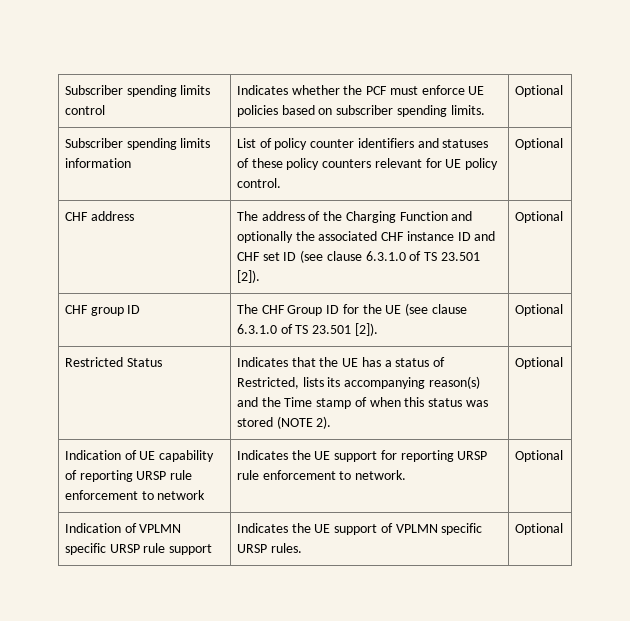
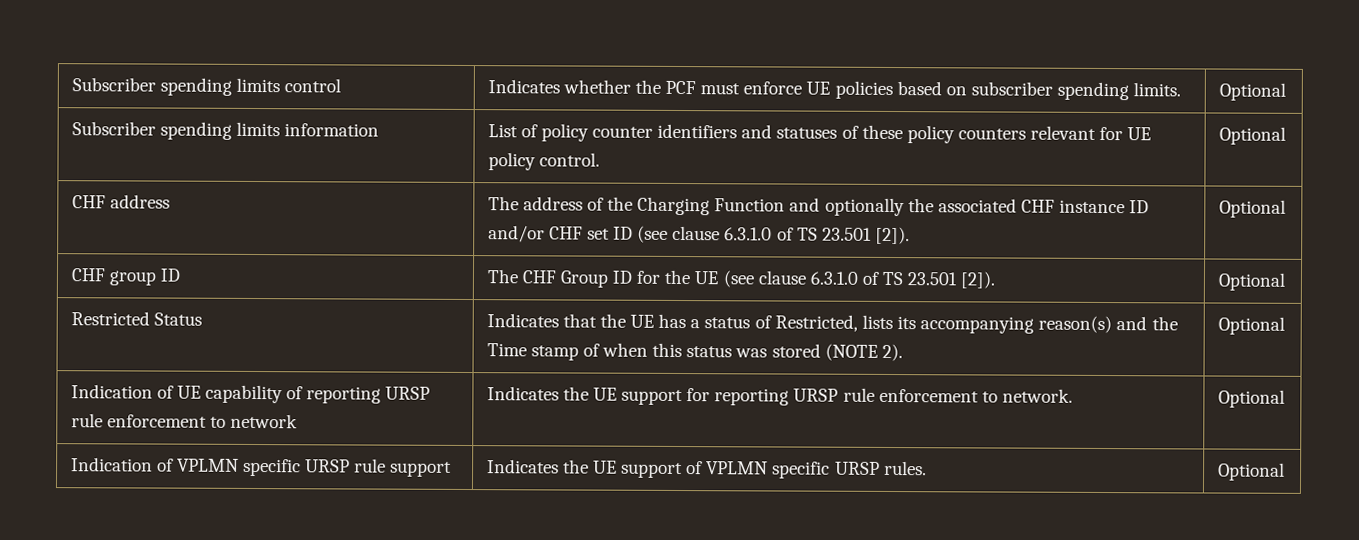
[474,231,496,241] and -> [487,225,545,243] and/or

